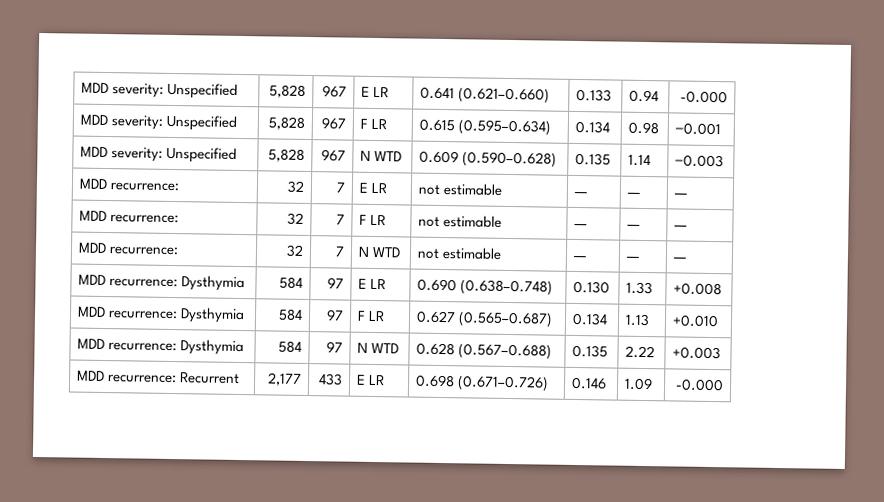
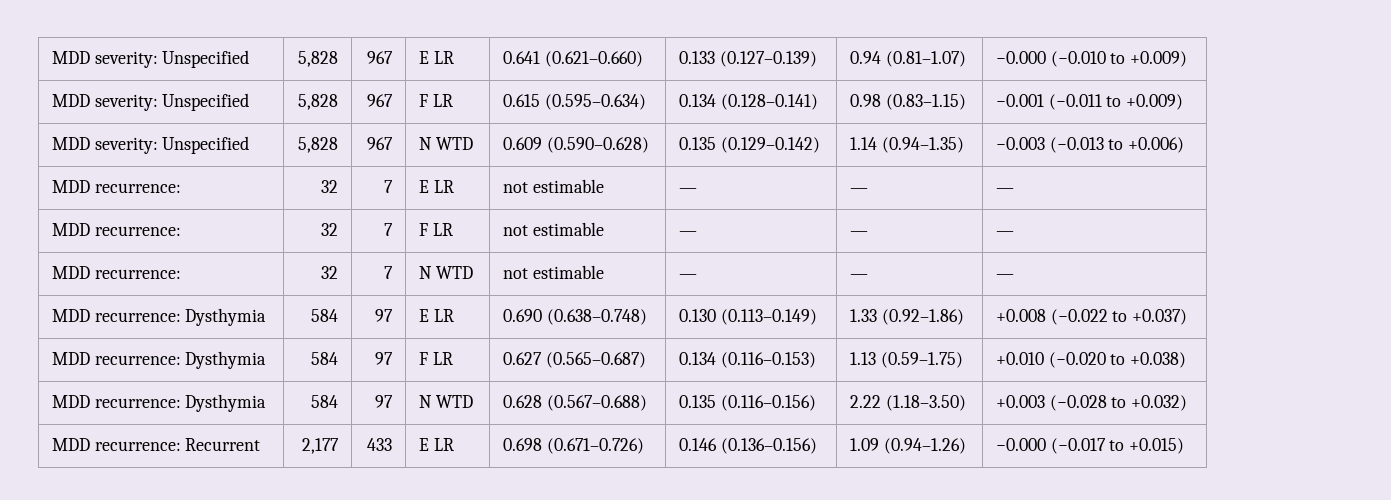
(613, 95) none -> [719,51,817,67] (0.127–0.139)
[679,90,728,104] | -0.000 -> [885,51,966,67] [995,51,1188,67] (0.81–1.07) | −0.000 (−0.010 to +0.009)
(611, 127) none -> [720,94,818,110] (0.128–0.141)
(660, 128) none -> [885,94,966,110] (0.83–1.15)
(722, 129) none -> [1048,94,1184,110] (−0.011 to +0.009)
(612, 159) none -> [720,137,820,153] (0.129–0.142)
(652, 160) none -> [881,137,964,153] (0.94–1.35)
(725, 161) none -> [1049,137,1185,153] (−0.013 to +0.006)
(611, 287) none -> [720,309,817,325] (0.113–0.149)
(654, 288) none -> [881,309,964,325] (0.92–1.86)
(723, 289) none -> [1050,309,1188,325] (−0.022 to +0.037)
(609, 319) none -> [720,352,816,368] (0.116–0.153)
(651, 320) none -> [880,352,963,368] (0.59–1.75)
(720, 321) none -> [1048,352,1187,368] (−0.020 to +0.038)
(609, 351) none -> [720,395,816,411] (0.116–0.156)
(656, 352) none -> [885,395,966,411] (1.18–3.50)
(722, 353) none -> [1049,395,1188,411] (−0.028 to +0.032)
(608, 383) none -> [720,438,817,454] (0.136–0.156)
[674,378,724,392] | -0.000 -> [883,438,966,454] [995,438,1185,454] (0.94–1.26) | −0.000 (−0.017 to +0.015)

